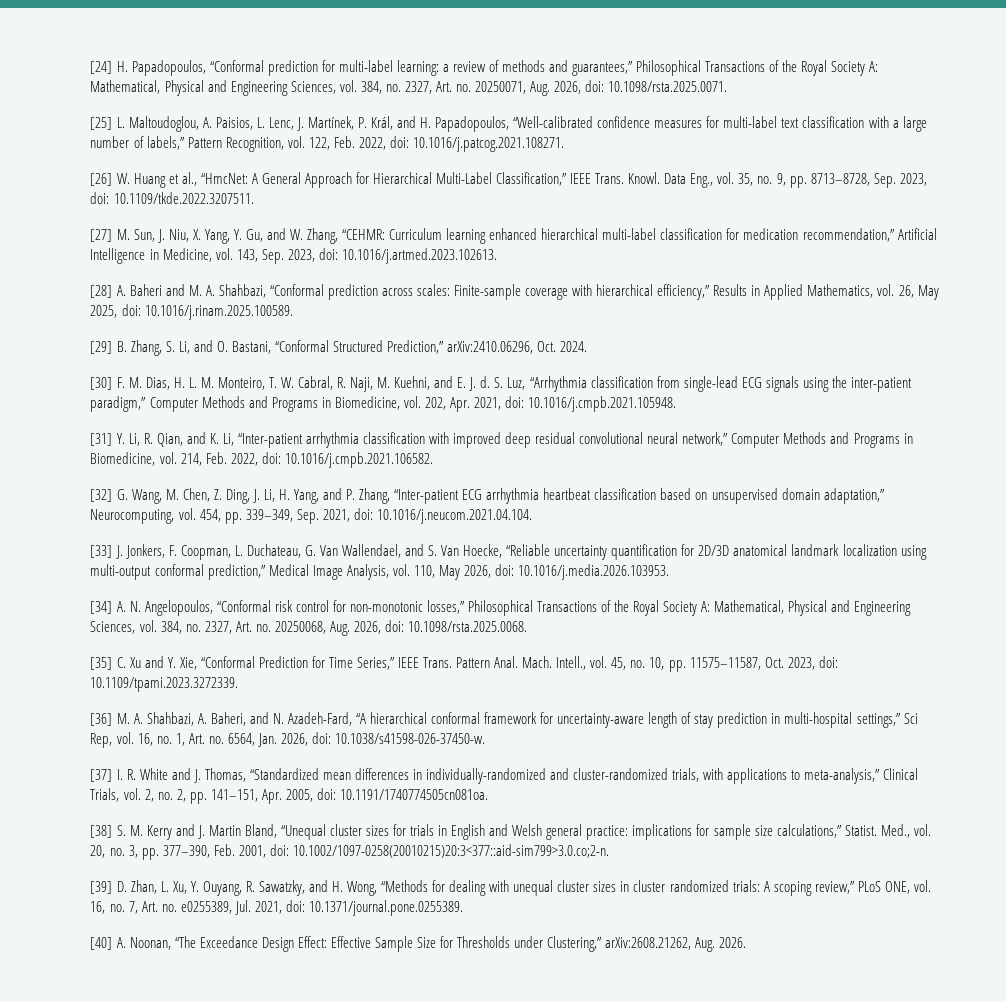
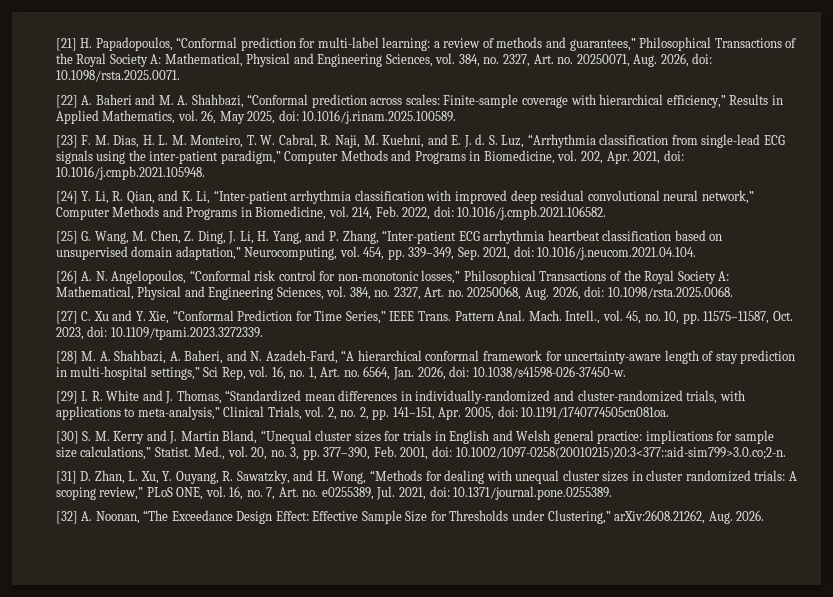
[90,61,113,74] [24] -> [55,38,77,51] [21]
[90,116,927,132] [90,136,564,152] [90,172,927,188] [90,192,254,204] [90,228,937,244] [90,248,497,264] [90,285,113,298] [25] L. Maltoudoglou, A. Paisios, L. Lenc, J. Martínek, P. Král, and H. Papadopoulos, “Well-calibrated confidence measures for multi-label text classification with a large number of labels,” Pattern Recognition, vol. 122, Feb. 2022, doi: 10.1016/j.patcog.2021.108271. // [26] W. Huang et al., “HmcNet: A General Approach for Hierarchical Multi-Label Classification,” IEEE Trans. Knowl. Data Eng., vol. 35, no. 9, pp. 8713–8728, Sep. 2023, doi: 10.1109/tkde.2022.3207511. // [27] M. Sun, J. Niu, X. Yang, Y. Gu, and W. Zhang, “CEHMR: Curriculum learning enhanced hierarchical multi-label classification for medication recommendation,” Artificial Intelligence in Medicine, vol. 143, Sep. 2023, doi: 10.1016/j.artmed.2023.102613. // [28] -> [55,95,78,108] [22]
[90,340,588,356] [90,377,113,390] [29] B. Zhang, S. Li, and O. Bastani, “Conformal Structured Prediction,” arXiv:2410.06296, Oct. 2024. // [30] -> [55,135,78,148] [23]
[90,433,113,446] [31] -> [55,191,78,204] [24]
[90,489,113,502] [32] -> [55,231,78,244] [25]
[90,544,927,560] [90,564,670,580] [90,601,113,614] [33] J. Jonkers, F. Coopman, L. Duchateau, G. Van Wallendael, and S. Van Hoecke, “Reliable uncertainty quantification for 2D/3D anatomical landmark localization using multi-output conformal prediction,” Medical Image Analysis, vol. 110, May 2026, doi: 10.1016/j.media.2026.103953. // [34] -> [55,270,78,284] [26]
[90,657,113,670] [35] -> [55,311,78,324] [27]
[90,713,113,726] [36] -> [55,351,78,364] [28]
[90,769,113,782] [37] -> [55,391,78,404] [29]
[90,825,113,838] [38] -> [55,431,79,444] [30]
[90,881,113,894] [39] -> [55,471,77,484] [31]
[90,937,113,950] [40] -> [55,511,78,524] [32]

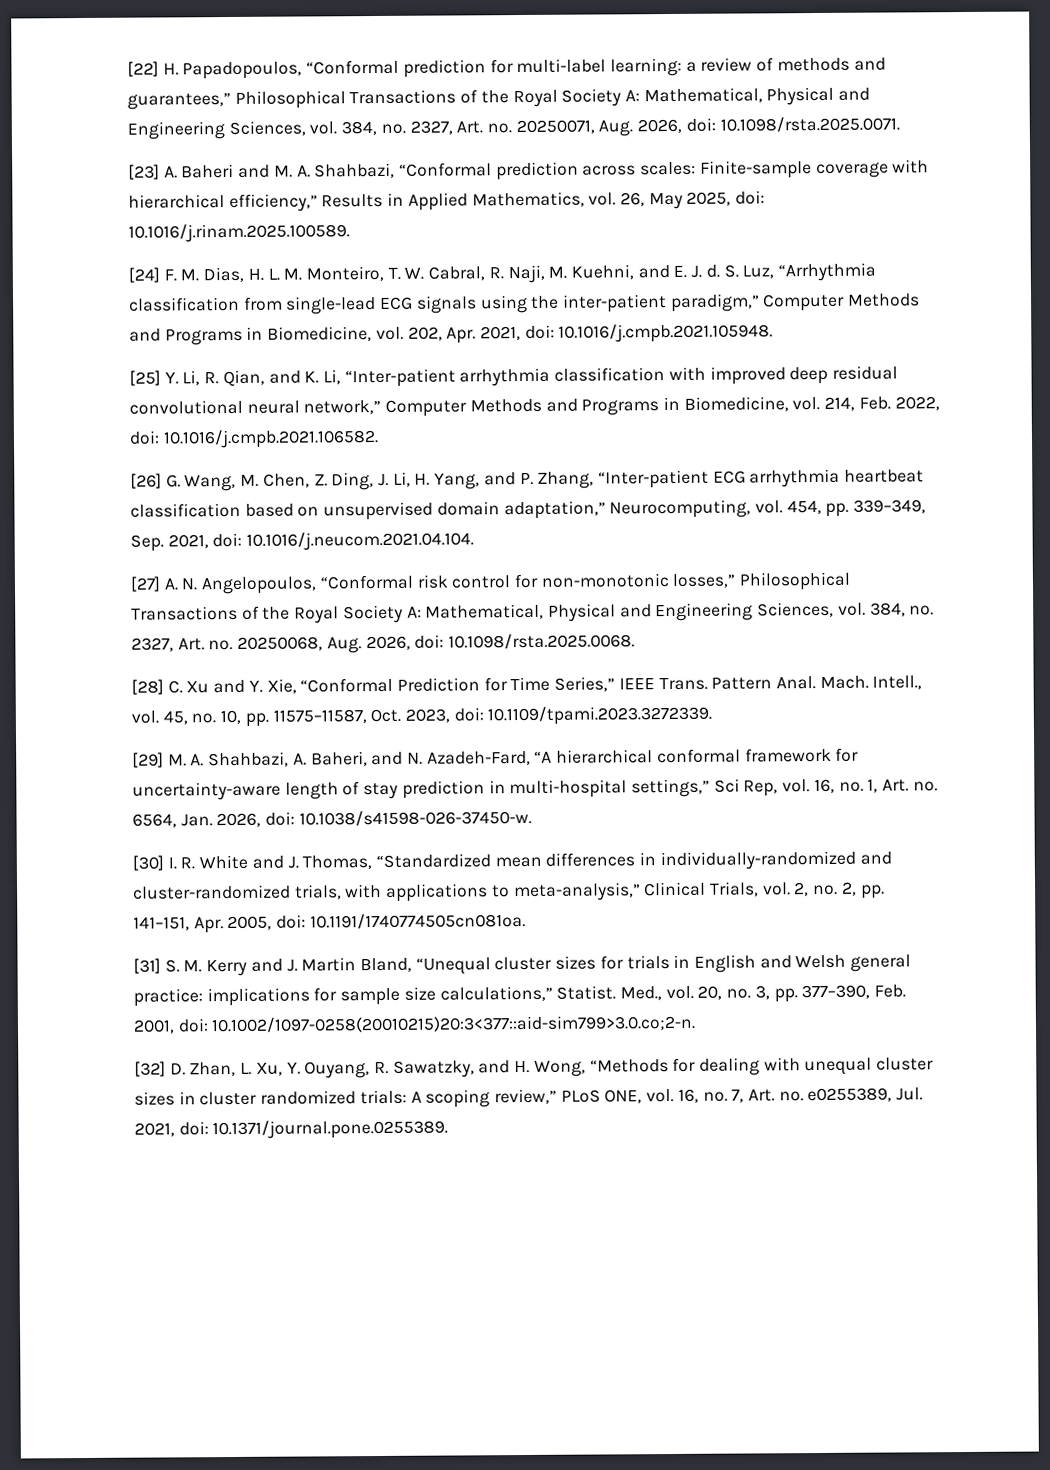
[55,38,77,51] [21] -> [126,61,159,77] [22]
[55,95,78,108] [22] -> [127,164,160,180] [23]
[55,135,78,148] [23] -> [127,267,160,283] [24]
[55,191,78,204] [24] -> [128,370,161,386] [25]
[55,231,78,244] [25] -> [129,473,162,489] [26]
[55,270,78,284] [26] -> [129,576,161,592] [27]
[55,311,78,324] [27] -> [130,679,164,695] [28]
[55,351,78,364] [28] -> [131,752,164,768] [29]
[55,391,78,404] [29] -> [131,855,164,871] [30]
[55,431,79,444] [30] -> [132,958,161,974] [31]
[55,471,77,484] [31] -> [133,1061,166,1077] [32]
[55,510,765,524] // [32] A. Noonan, “The Exceedance Design Effect: Effective Sample Size for Thresholds under Clustering,” arXiv:2608.21262, Aug. 2026. -> (449, 1129) none

